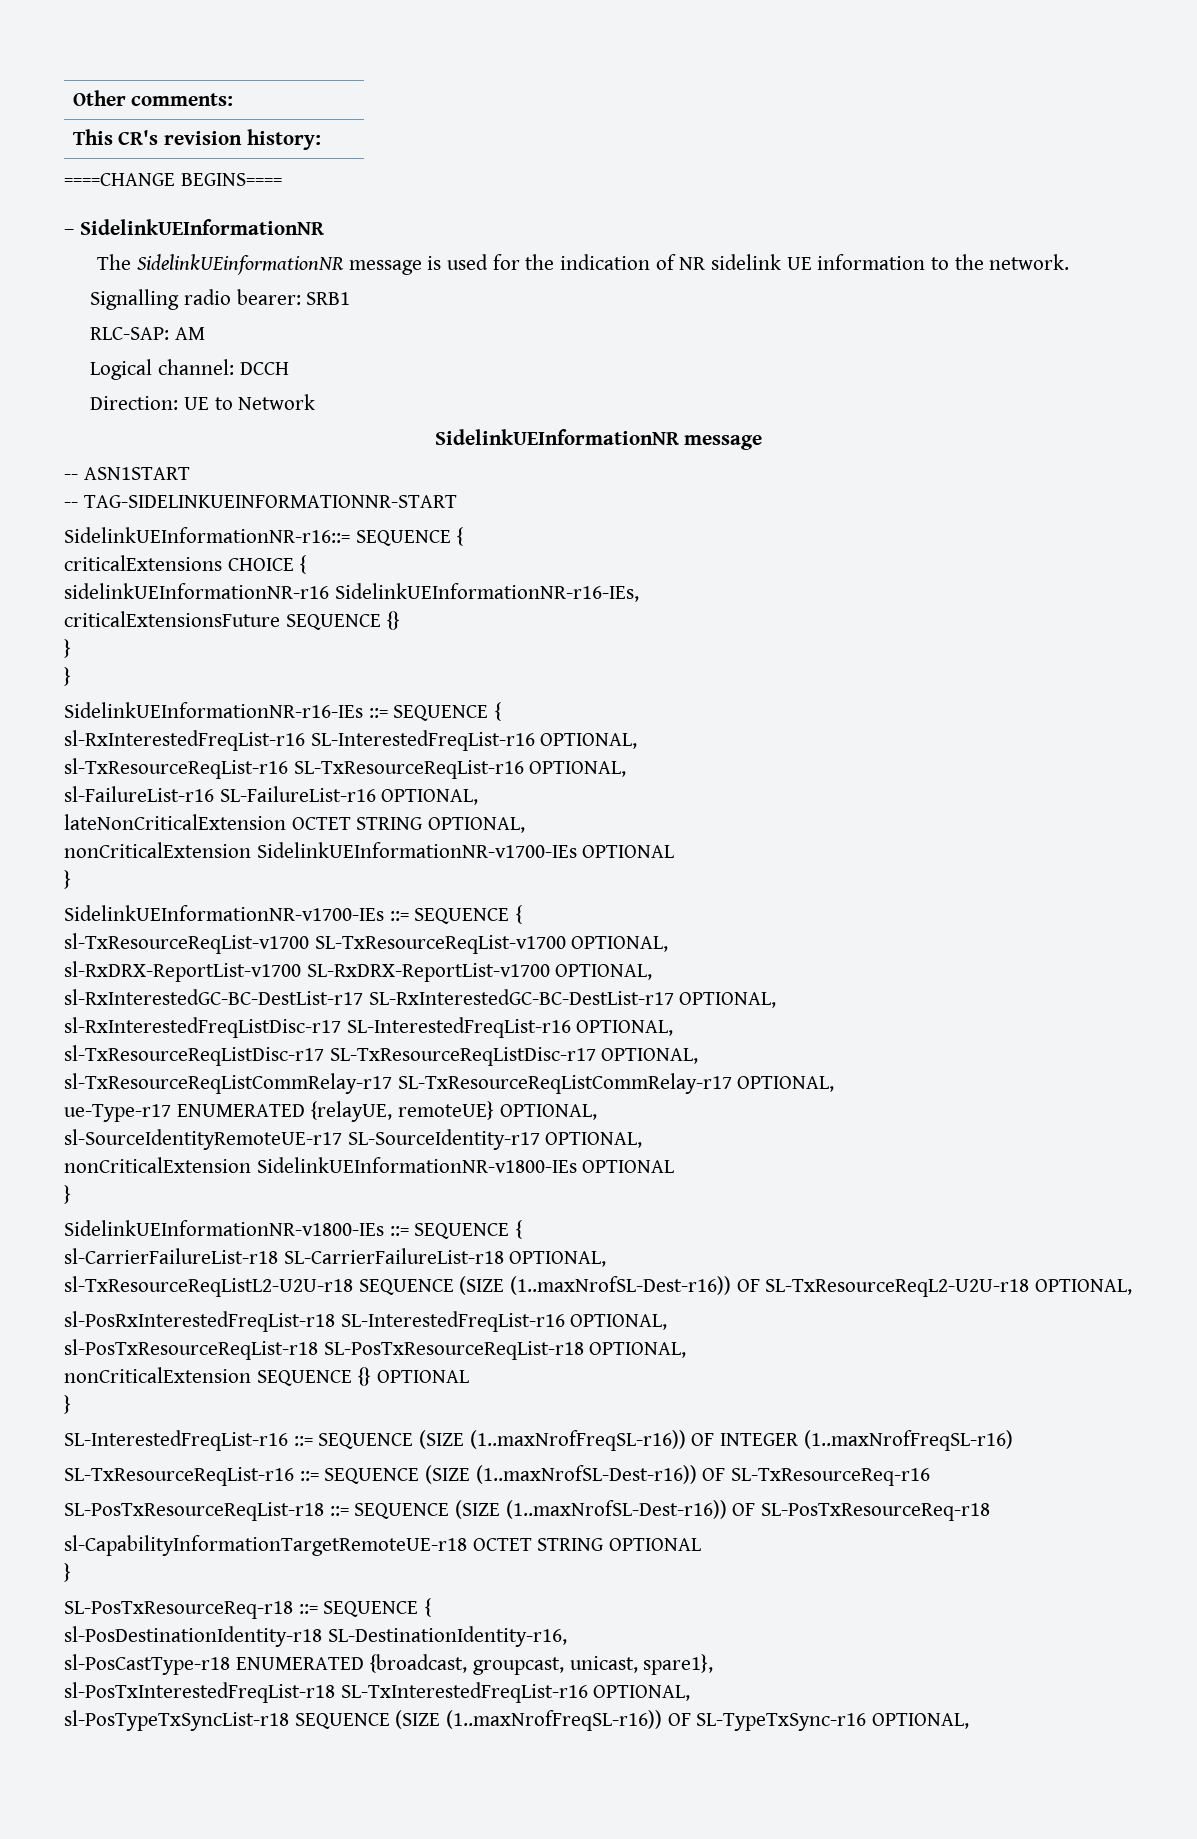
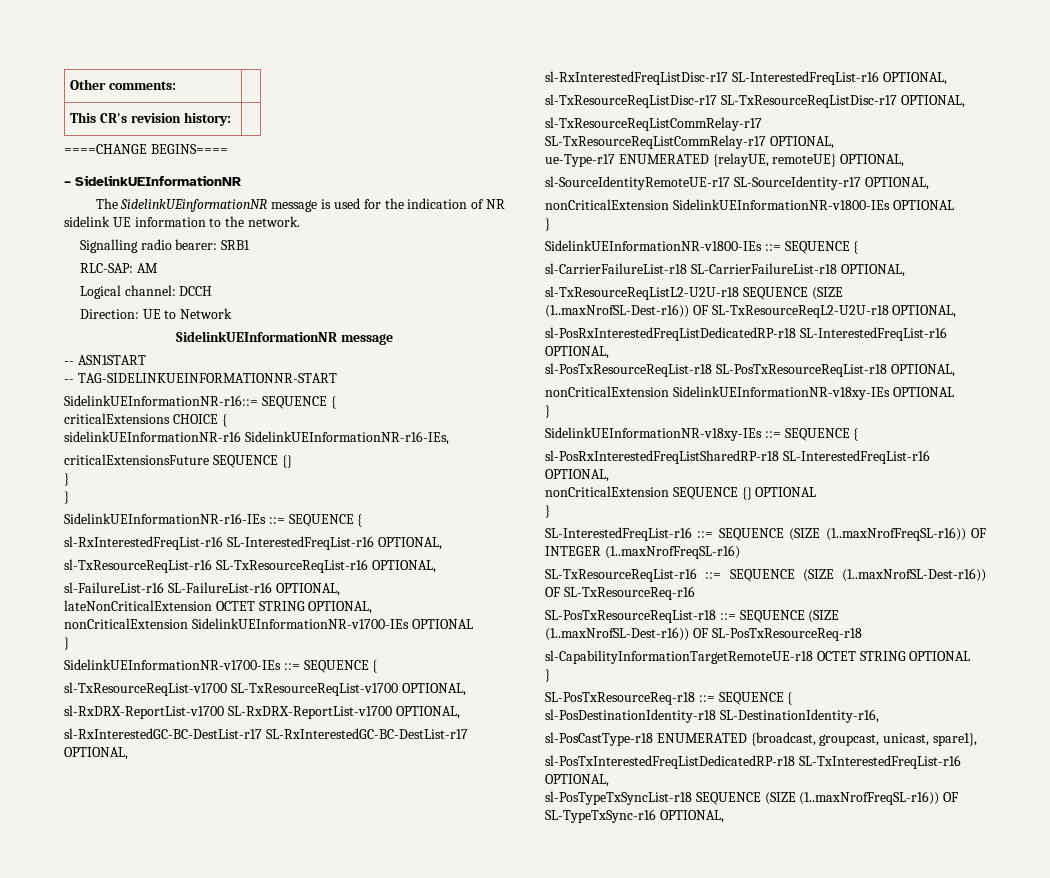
[64,1311,335,1332] sl-PosRxInterestedFreqList-r18 -> [545,327,796,341] sl-PosRxInterestedFreqListDedicatedRP-r18
(687, 1350) none -> [545,386,954,400] [545,405,550,418] [545,427,859,441] [545,450,930,464] [545,469,609,482] // nonCriticalExtension SidelinkUEInformationNR-v18xy-IEs OPTIONAL // } // SidelinkUEInformationNR-v18xy-IEs ::= SEQUENCE { // sl-PosRxInterestedFreqListSharedRP-r18 SL-InterestedFreqList-r16 OPTIONAL,
[64,1682,335,1703] sl-PosTxInterestedFreqList-r18 -> [545,755,795,769] sl-PosTxInterestedFreqListDedicatedRP-r18

